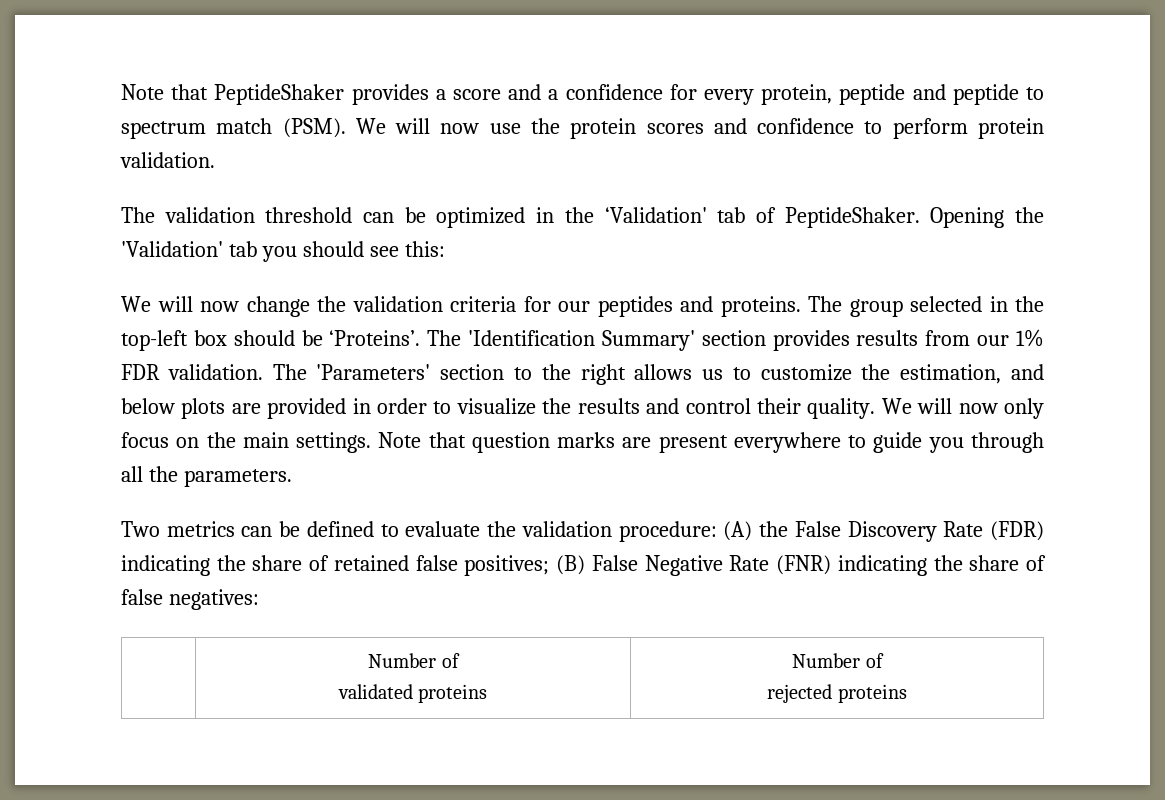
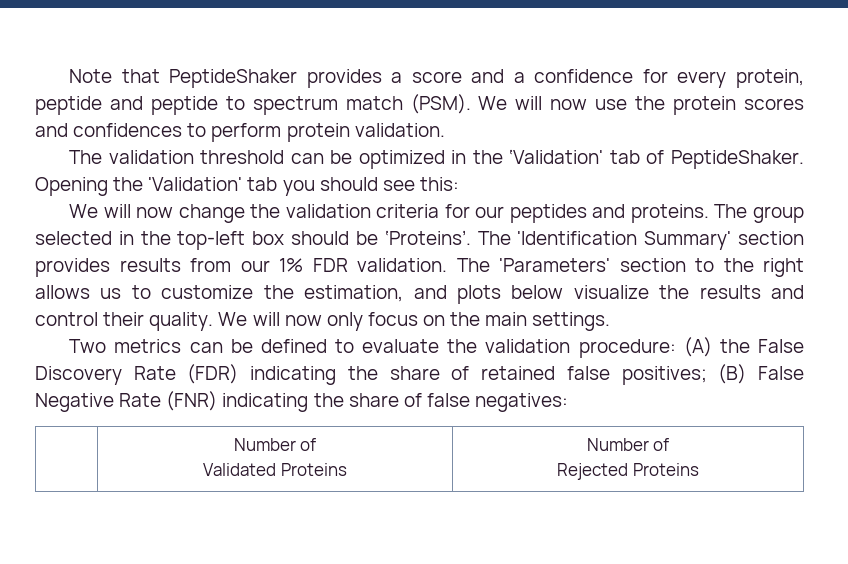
[757,118,855,134] confidence -> [73,123,183,137] confidences
[121,398,452,419] below plots are provided in order to -> [456,285,564,304] plots below
[378,432,1044,453] [121,466,292,487] Note that question marks are present everywhere to guide you through all the parameters. -> (611, 321) none
[337,684,488,703] [792,653,884,668] [767,684,907,703] validated proteins | Number of // rejected proteins -> [203,463,347,476] [586,438,670,451] [557,463,699,480] Validated Proteins | Number of // Rejected Proteins

